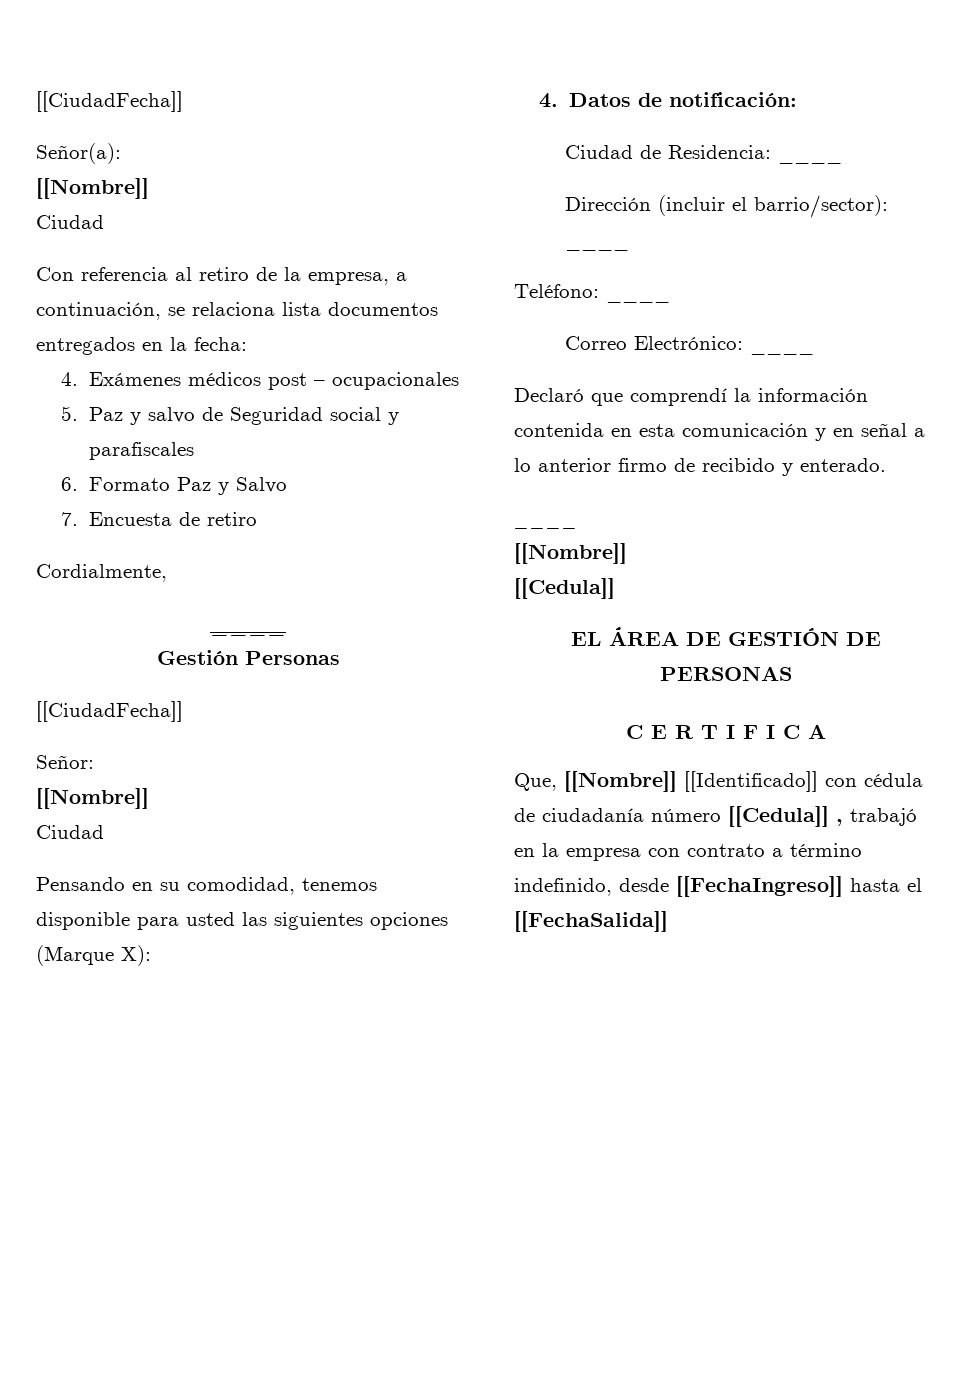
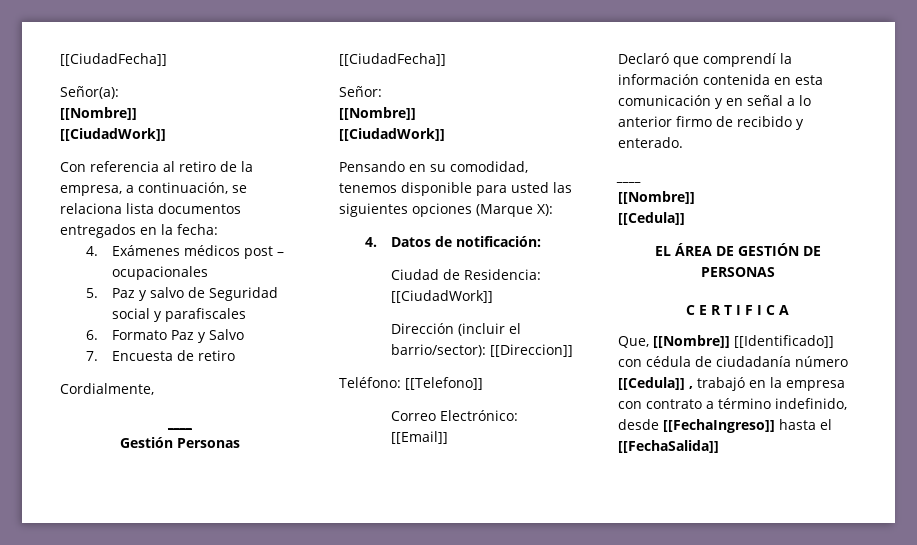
[36,215,104,229] Ciudad -> [60,128,166,141] [[CiudadWork]]
[36,825,104,839] Ciudad -> [339,128,445,141] [[CiudadWork]]
[777,159,842,164] ____ -> [391,290,494,303] [[CiudadWork]]
[564,246,629,251] ____ -> [490,344,574,357] [[Direccion]]
[606,298,670,303] ____ -> [404,377,483,390] [[Telefono]]
[749,350,814,355] ____ -> [391,431,449,444] [[Email]]

